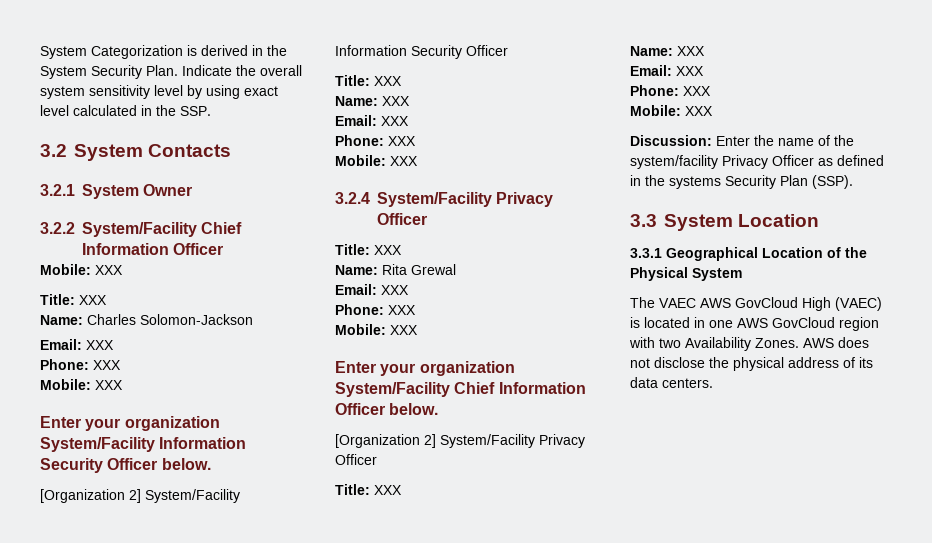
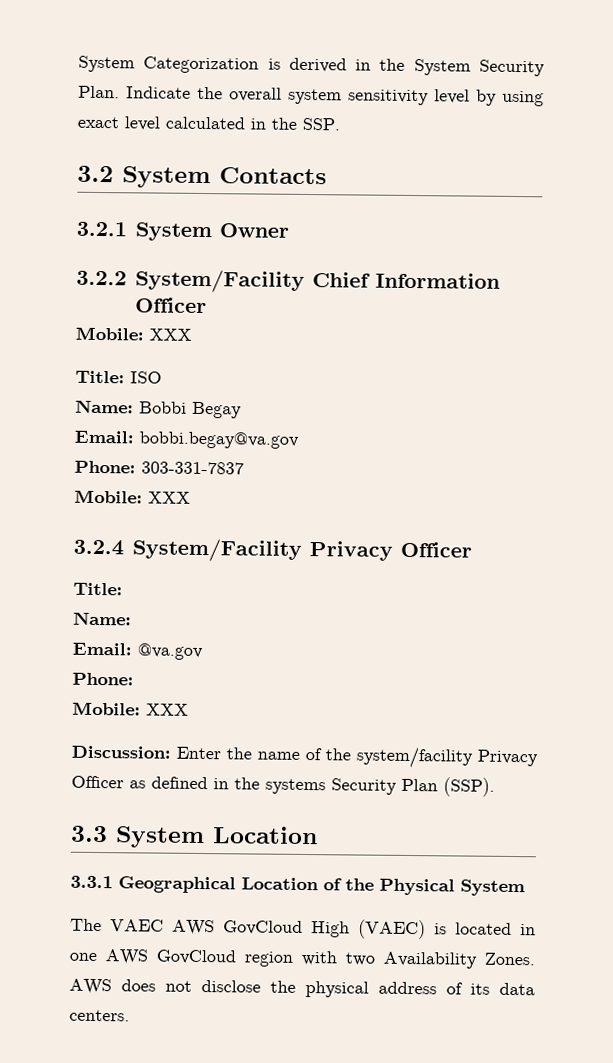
[79,295,107,305] [40,314,253,325] [40,339,114,350] [40,359,121,370] [40,379,123,390] [40,416,220,431] [40,437,247,452] [40,458,211,473] [40,489,240,503] [335,45,508,59] [335,75,402,86] [335,96,410,106] [335,115,409,126] [335,135,416,146] XXX // Name: Charles Solomon-Jackson // Email: XXX // Phone: XXX // Mobile: XXX // Enter your organization System/Facility Information Security Officer below. // [Organization 2] System/Facility Information Security Officer // Title: XXX // Name: XXX // Email: XXX // Phone: XXX -> [130,371,162,384] [75,399,242,419] [74,430,299,449] [74,460,244,475] ISO // Name: Bobbi Begay // Email: bobbi.begay@va.gov // Phone: 303-331-7837
[374,245,402,255] [335,264,456,275] [335,284,409,295] [335,304,416,315] [335,324,418,335] [335,361,515,376] [335,382,586,397] [335,403,439,415] [335,434,585,448] [335,454,377,465] [335,484,402,495] [630,46,705,56] [630,65,704,76] [630,85,711,96] XXX // Name: Rita Grewal // Email: XXX // Phone: XXX // Mobile: XXX // Enter your organization System/Facility Chief Information Officer below. // [Organization 2] System/Facility Privacy Officer // Title: XXX // Name: XXX // Email: XXX // Phone: XXX -> [73,611,132,626] [72,642,203,661] [72,672,134,686] // Name: // Email: @va.gov // Phone:

